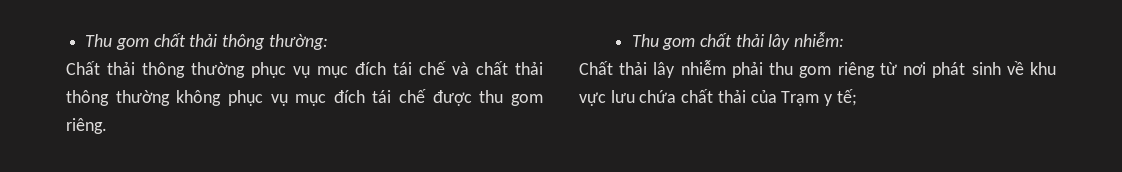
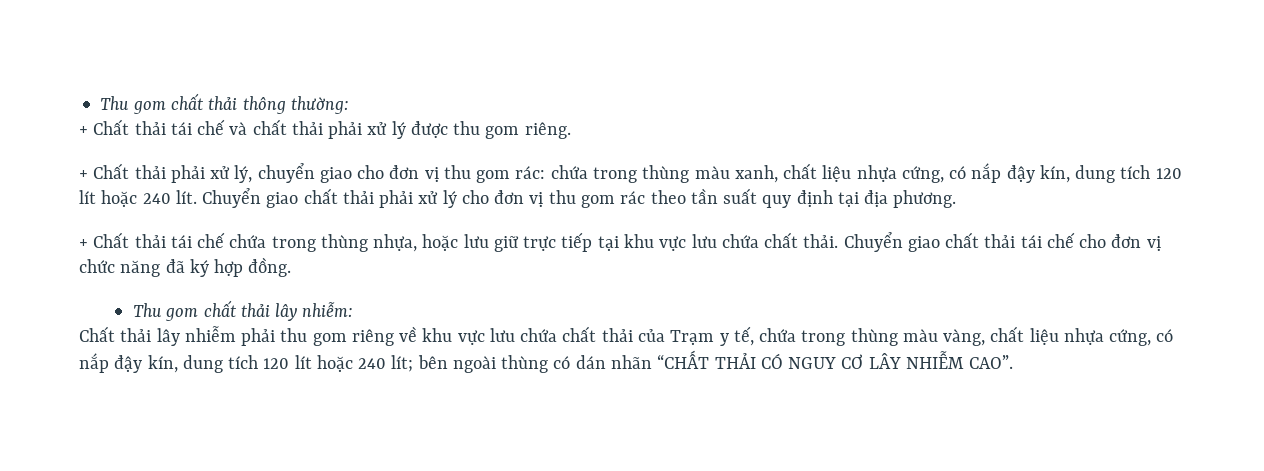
[66,61,386,78] Chất thải thông thường phục vụ mục đích -> [79,119,166,135] + Chất thải
[66,89,543,106] [66,118,107,134] thông thường không phục vụ mục đích tái chế được thu gom riêng. -> [328,121,571,139] [79,163,1182,183] [79,188,957,208] [79,232,1161,252] [79,257,292,277] phải xử lý được thu gom riêng. // + Chất thải phải xử lý, chuyển giao cho đơn vị thu gom rác: chứa trong thùng màu xanh, chất liệu nhựa cứng, có nắp đậy kín, dung tích 120 lít hoặc 240 lít. Chuyển giao chất thải phải xử lý cho đơn vị thu gom rác theo tần suất quy định tại địa phương. // + Chất thải tái chế chứa trong thùng nhựa, hoặc lưu giữ trực tiếp tại khu vực lưu chứa chất thải. Chuyển giao chất thải tái chế cho đơn vị chức năng đã ký hợp đồng.
[879,62,1001,78] từ nơi phát sinh -> (394, 337) none
[836,89,857,106] tế; -> [733,326,1174,346] [79,350,1014,373] tế, chứa trong thùng màu vàng, chất liệu nhựa cứng, có nắp đậy kín, dung tích 120 lít hoặc 240 lít; bên ngoài thùng có dán nhãn “CHẤT THẢI CÓ NGUY CƠ LÂY NHIỄM CAO”.

